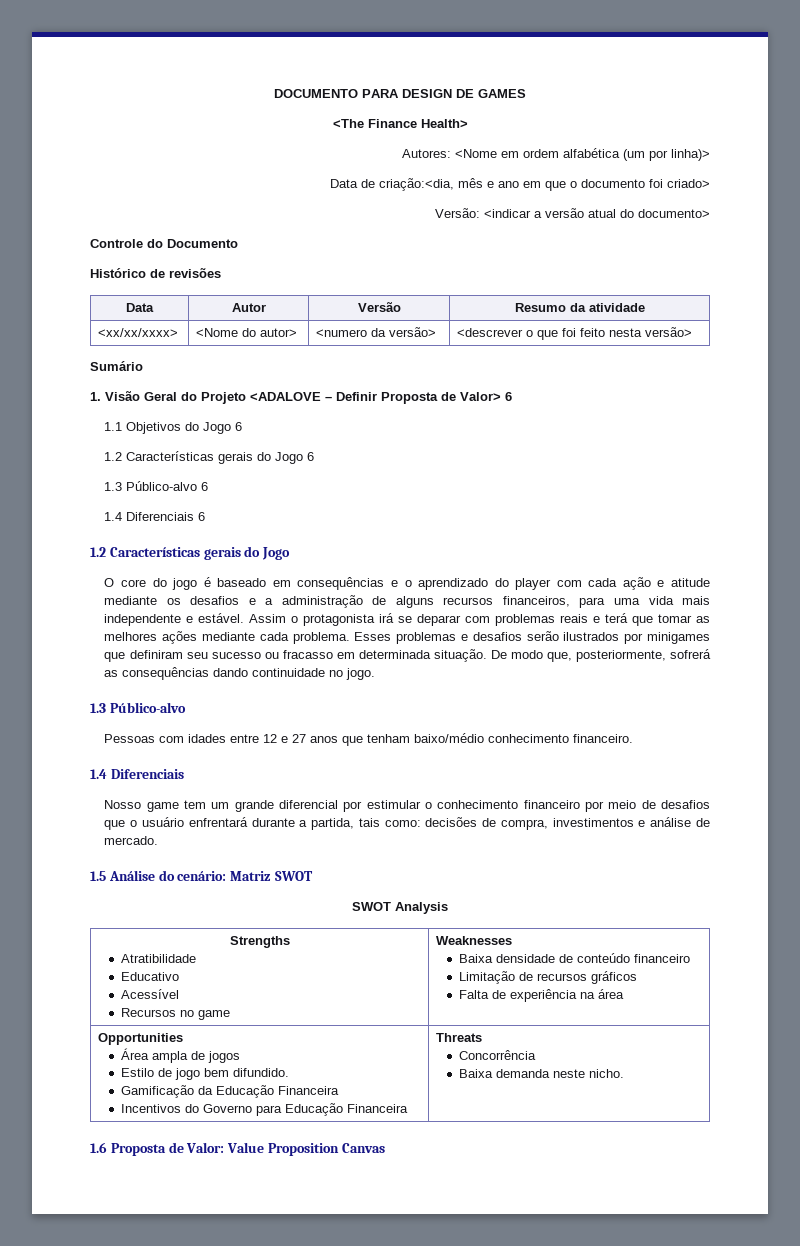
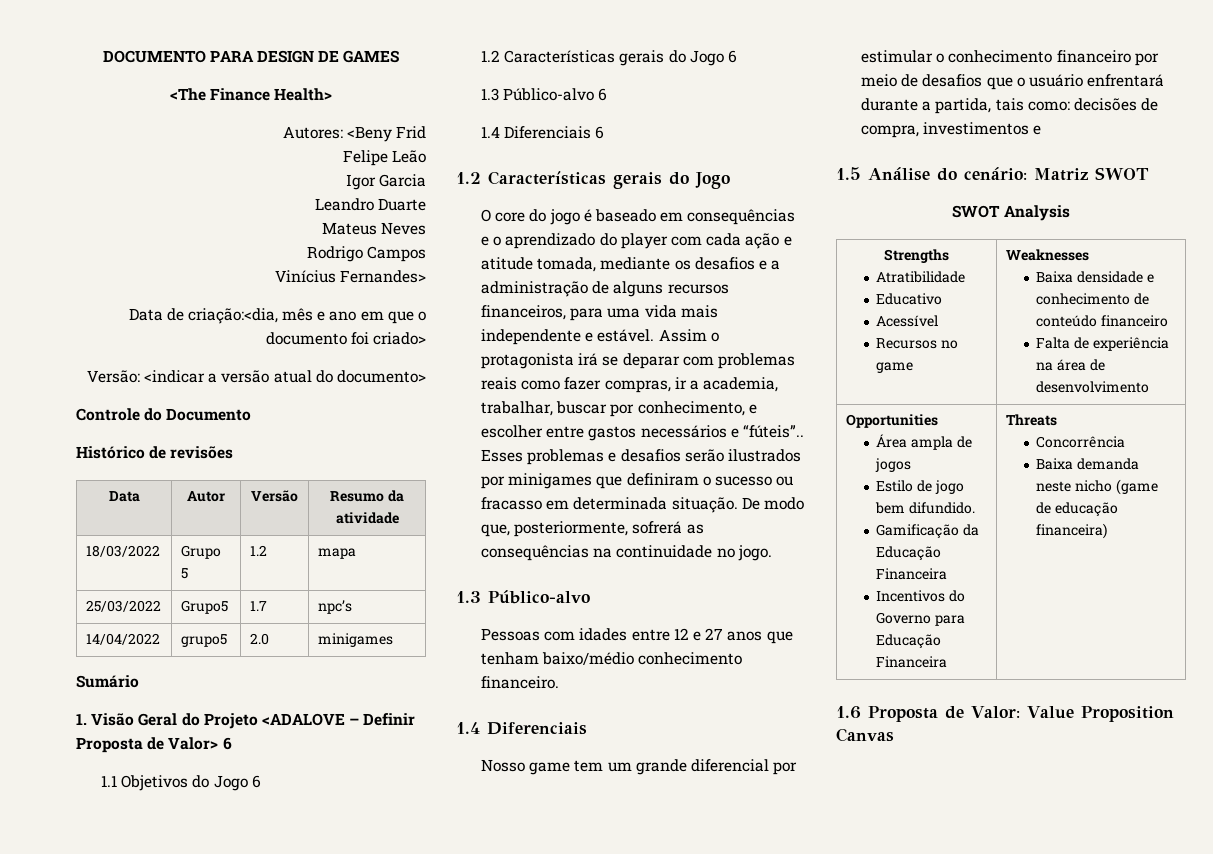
[455,148,710,161] <Nome em ordem alfabética (um por linha)> -> [346,126,426,142] [342,150,426,166] [345,174,426,190] [314,198,426,211] [321,222,426,235] [306,246,426,262] [274,270,426,283] <Beny Frid // Felipe Leão // Igor Garcia // Leandro Duarte // Mateus Neves // Rodrigo Campos // Vinícius Fernandes>
[97,328,178,337] [195,328,297,337] [315,327,436,337] [456,327,692,340] <xx/xx/xxxx> | <Nome do autor> | <numero da versão> | <descrever o que foi feito nesta versão> -> [85,545,160,557] [180,545,221,559] [180,568,188,579] [249,545,267,556] [317,548,356,559] [85,600,161,612] [180,600,228,614] [249,601,267,611] [317,600,352,614] [85,633,160,645] [180,634,227,647] [249,633,269,645] [317,633,393,647] 18/03/2022 | Grupo 5 | 1.2 | mapa // 25/03/2022 | Grupo5 | 1.7 | npc’s // 14/04/2022 | grupo5 | 2.0 | minigames
(710, 582) none -> [537,257,597,272] tomada,
[593,613,711,626] [104,631,350,644] e terá que tomar as melhores ações mediante cada problema. -> [521,377,779,393] [481,401,757,417] [481,425,805,441] como fazer compras, ir a academia, trabalhar, buscar por conhecimento, e escolher entre gastos necessários e “fúteis”..
[186,652,208,659] seu -> [702,476,711,486] o
[213,668,249,677] dando -> [593,548,613,558] na
[650,817,710,827] [104,836,159,845] análise de mercado. -> (1042, 130) none
(555, 958) none -> [1146,274,1154,283] [1036,293,1131,305] e conhecimento
[458,971,637,984] // Limitação de recursos gráficos -> (1169, 321) none
(624, 994) none -> [1089,359,1105,371] [1036,381,1150,393] de desenvolvimento
[588,1069,624,1078] nicho. -> [1075,479,1158,495] [1036,502,1119,517] [1036,523,1108,539] nicho (game de educação financeira)

